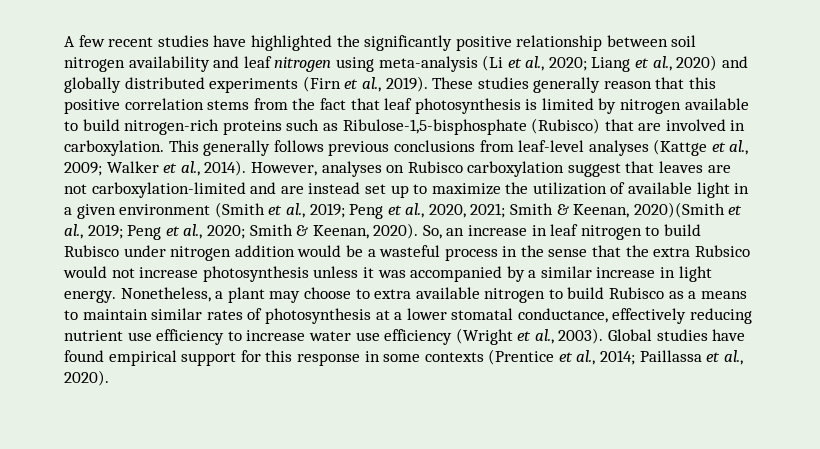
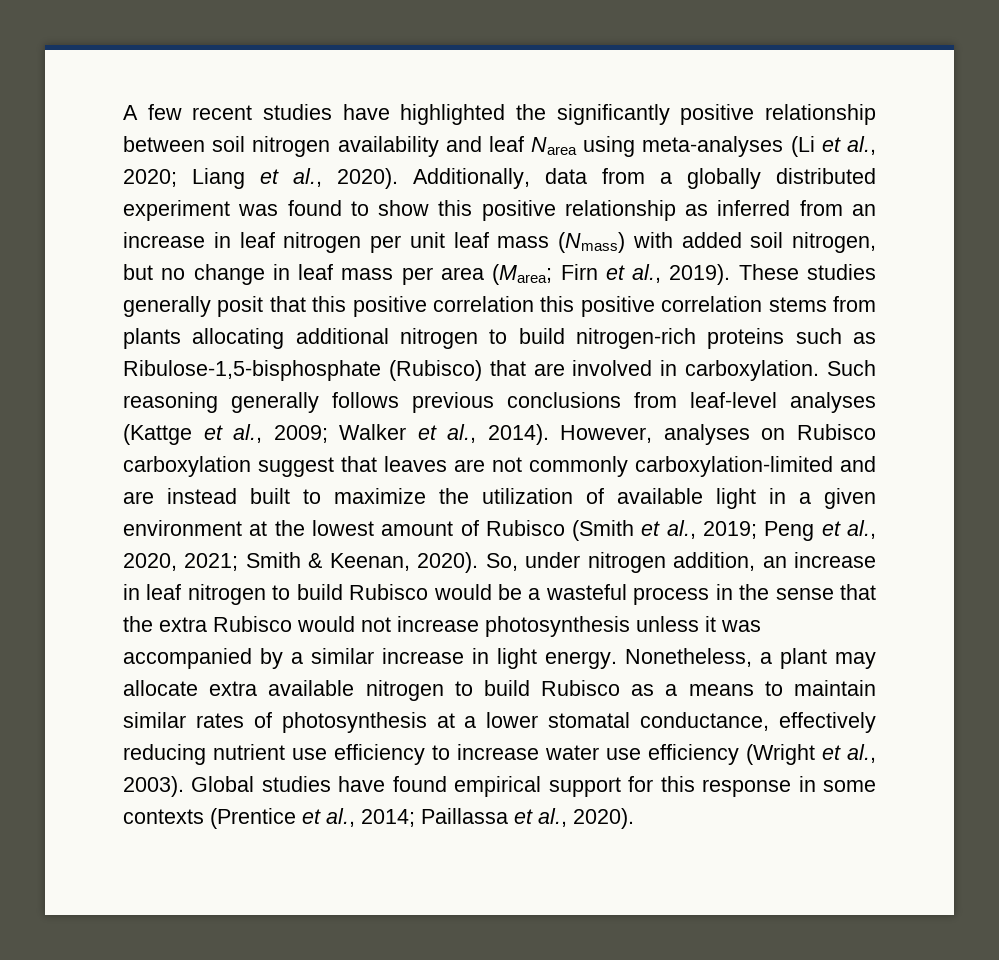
[274,56,478,72] nitrogen using meta-analysis -> [531,136,784,157] Narea using meta-analyses
[676,55,748,71] [64,76,341,93] 2020) and globally distributed experiments (Firn -> [337,168,876,189] [123,200,876,221] [123,232,876,253] [123,264,598,285] 2020). Additionally, data from a globally distributed experiment was found to show this positive relationship as inferred from an increase in leaf nitrogen per unit leaf mass (Nmass) with added soil nitrogen, but no change in leaf mass per area (Marea; Firn
[603,81,652,89] reason -> [217,296,264,317] posit
[207,98,749,114] stems from the fact that leaf photosynthesis is limited by nitrogen available -> [540,296,876,317] [123,328,478,349] this positive correlation stems from plants allocating additional nitrogen
[168,140,199,152] This -> [827,360,876,376] [123,392,218,413] Such reasoning
(87, 189) none -> [529,456,628,477] commonly
[364,184,409,198] set up -> [250,488,290,504] built
(211, 209) none -> [249,520,565,536] at the lowest amount of Rubisco
[633,202,743,218] [64,223,442,240] 2020)(Smith et al., 2019; Peng et al., 2020; Smith & Keenan, 2020). So, -> [417,552,756,573] 2020). So, under nitrogen addition,
[123,245,295,261] under nitrogen addition -> (429, 592) none
[694,245,750,257] Rubsico -> [213,616,292,632] Rubisco
[303,287,370,299] choose to -> [123,680,198,696] allocate

